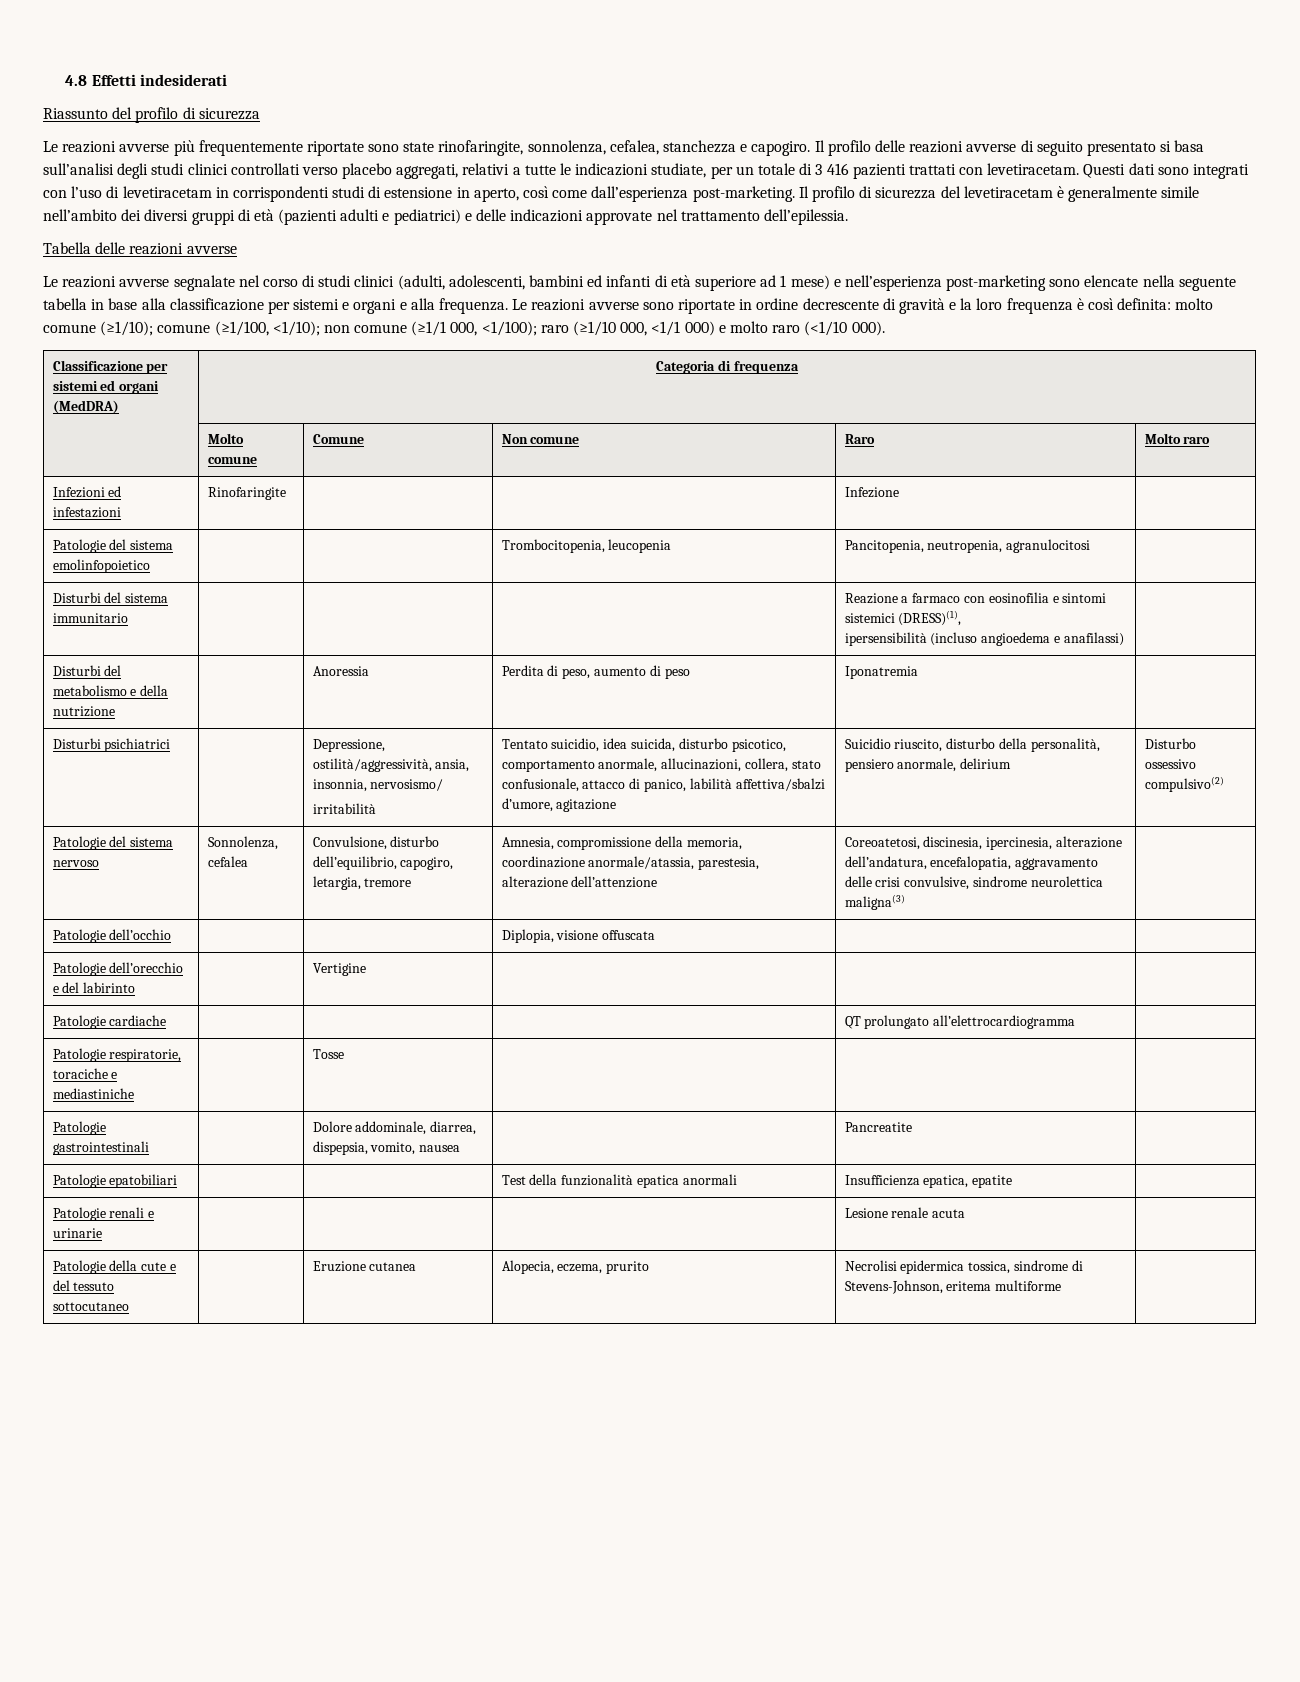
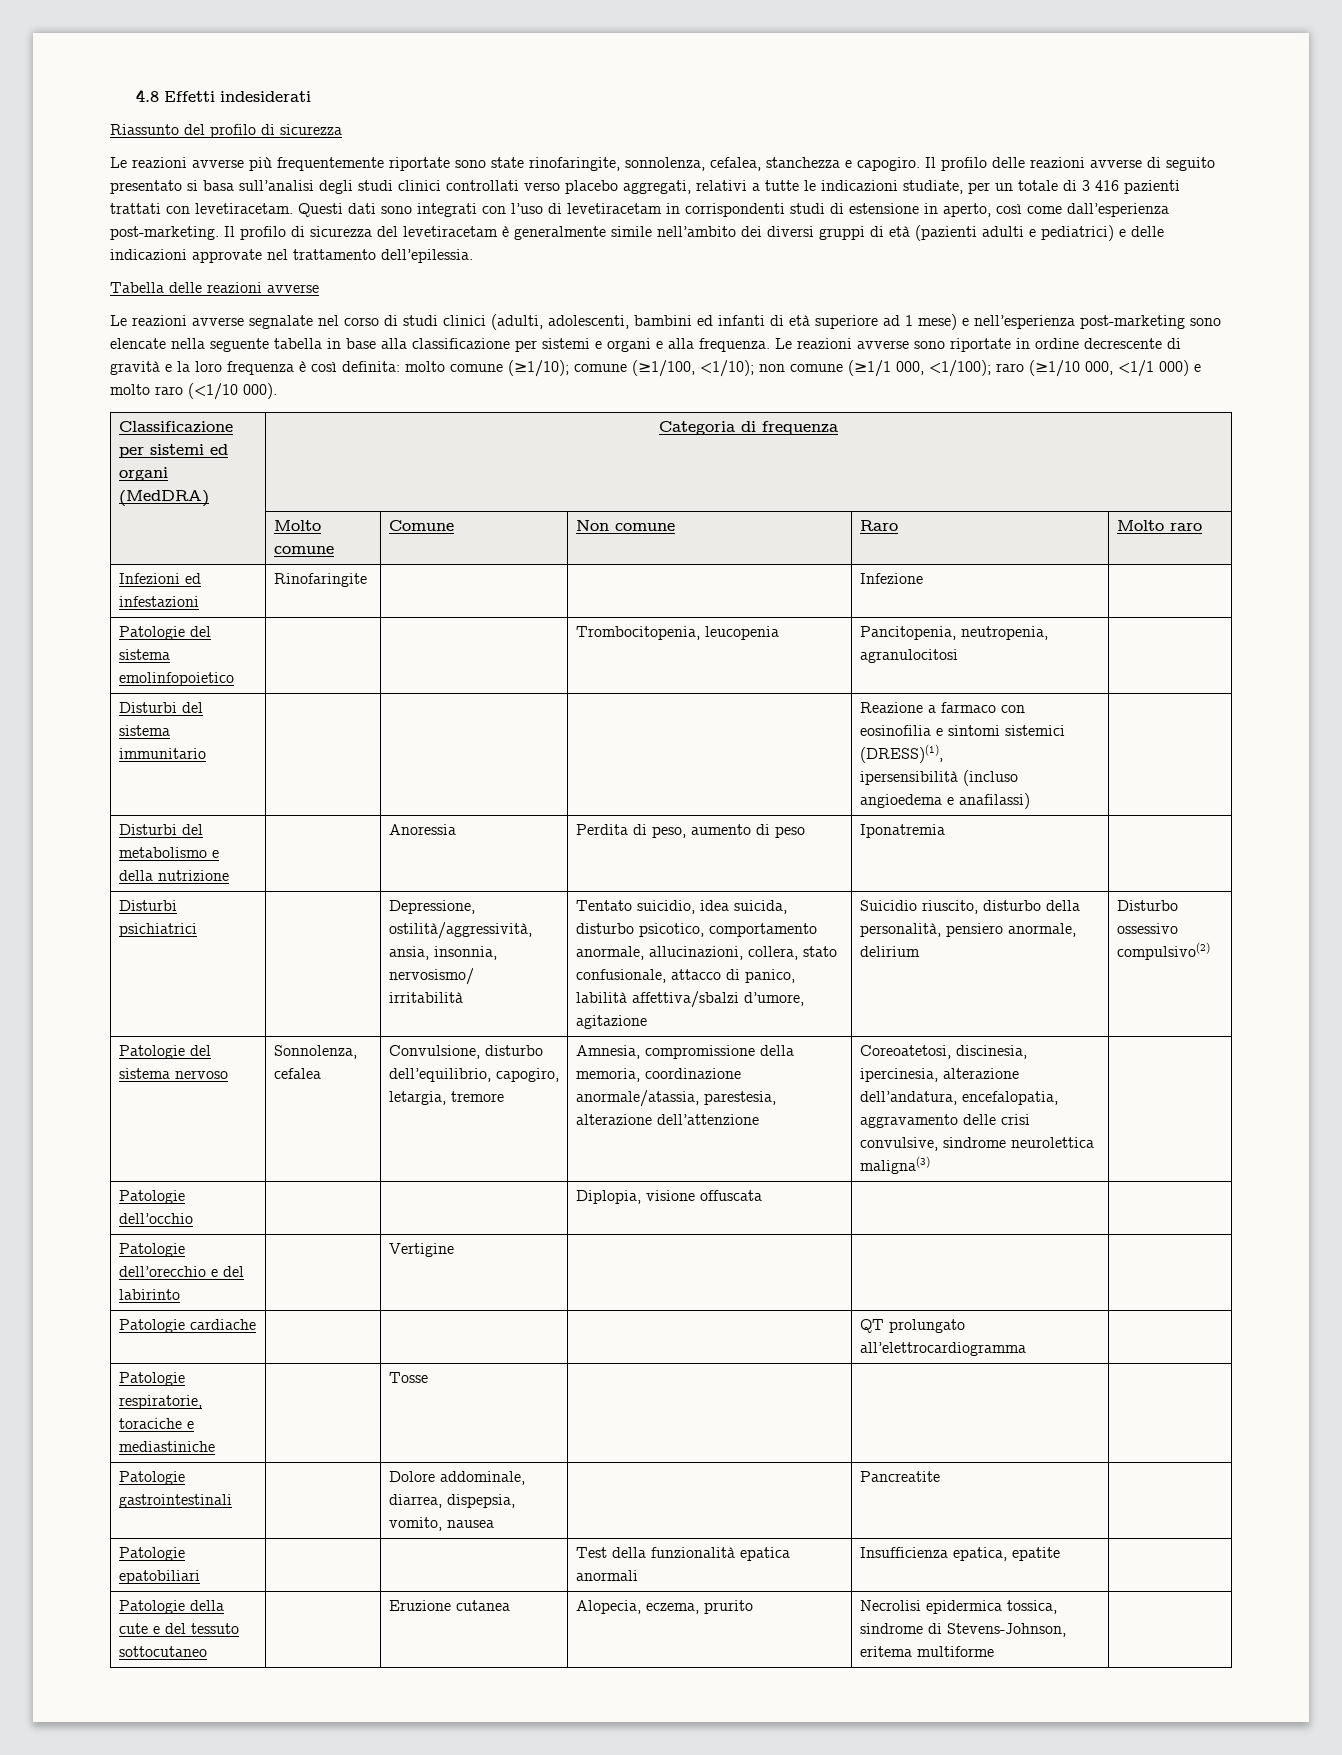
[52,1207,155,1221] [52,1228,102,1238] [844,1207,966,1218] // Patologie renali e urinarie | | | | Lesione renale acuta | -> (1060, 1554) none

